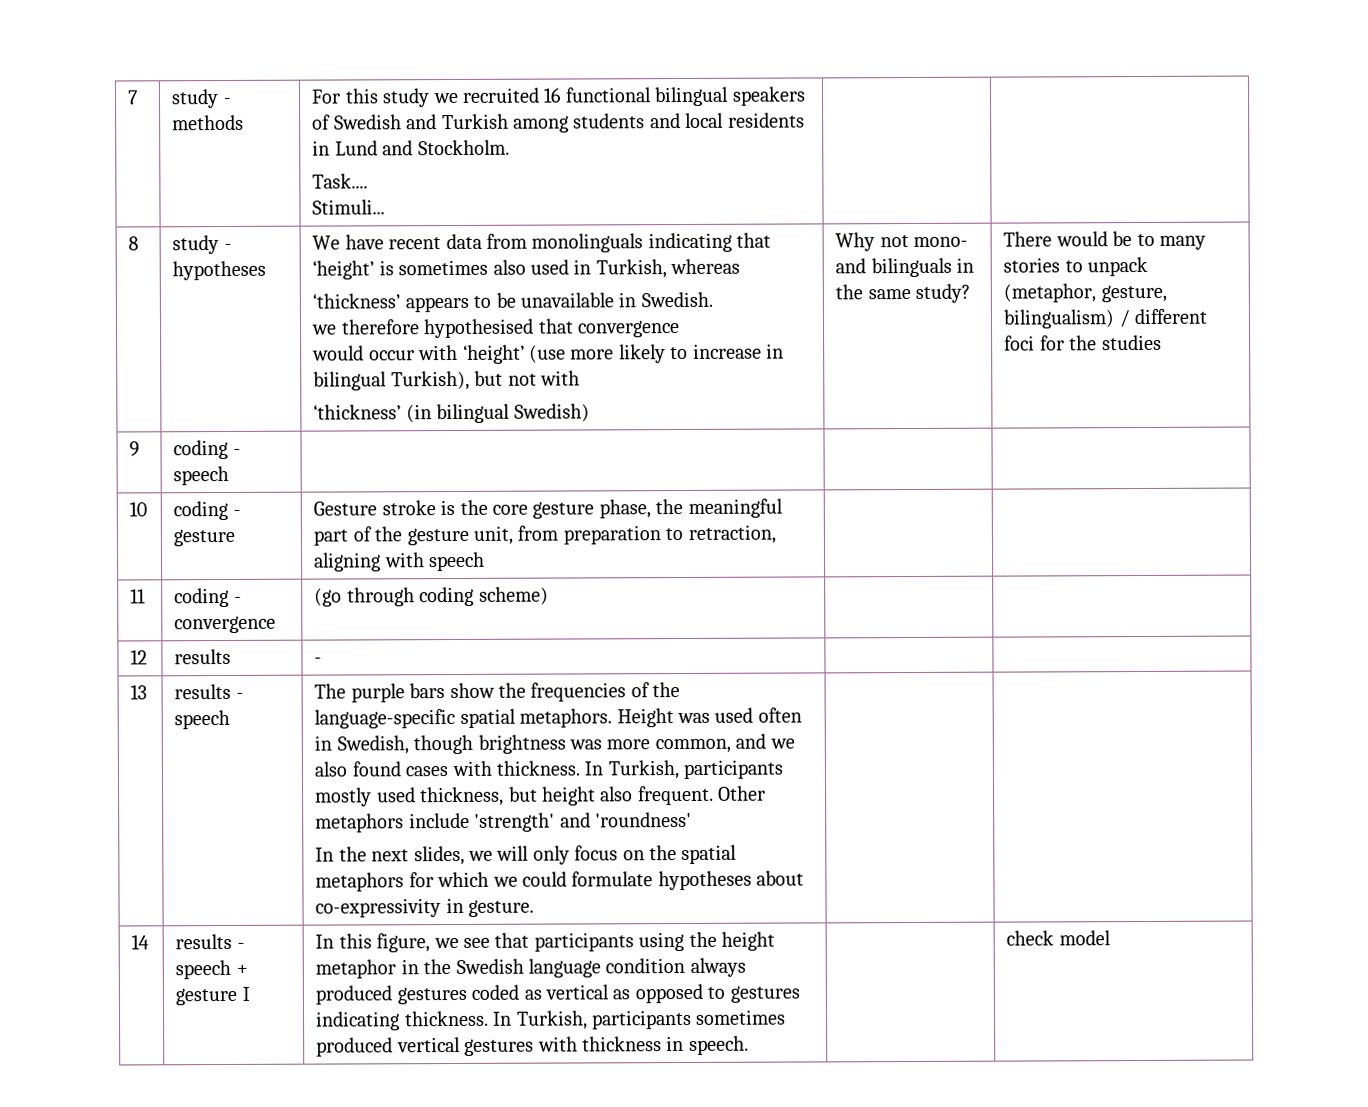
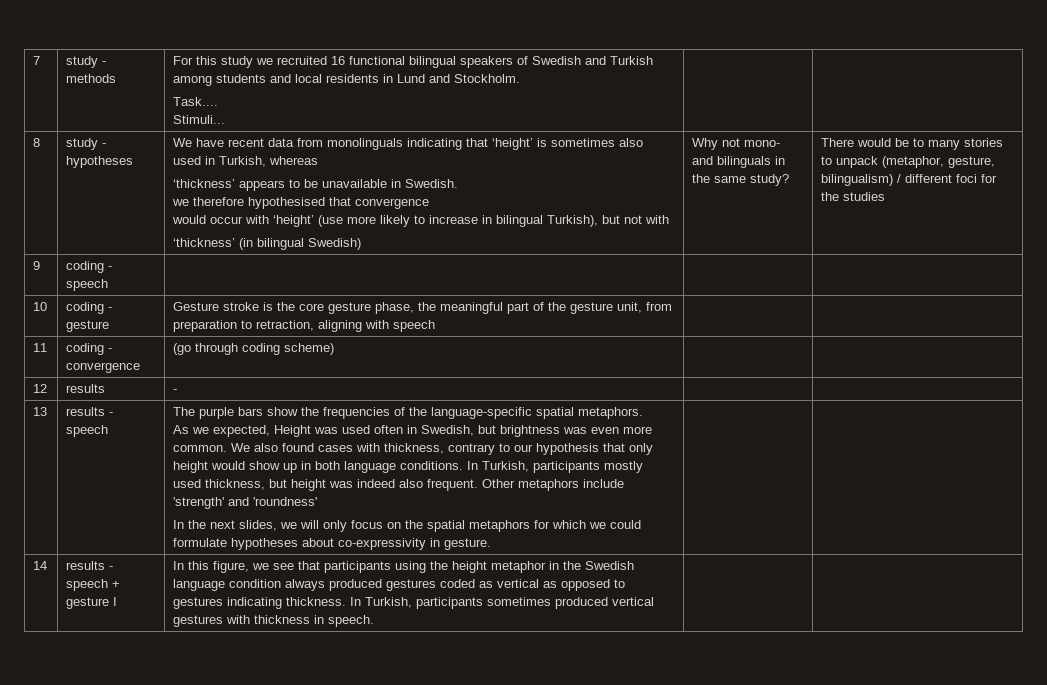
(613, 718) none -> [173,425,271,437] // As we expected,
[413,734,474,755] though -> [478,425,497,434] but
[606,733,795,754] [314,760,581,777] more common, and we also found cases with thickness. -> [591,426,653,434] [173,443,654,455] [173,461,464,473] even more common. We also found cases with thickness, contrary to our hypothesis that only height would show up in both language conditions.
(597, 796) none -> [329,479,396,488] was indeed
[1006,930,1111,946] check model -> (375, 621) none

